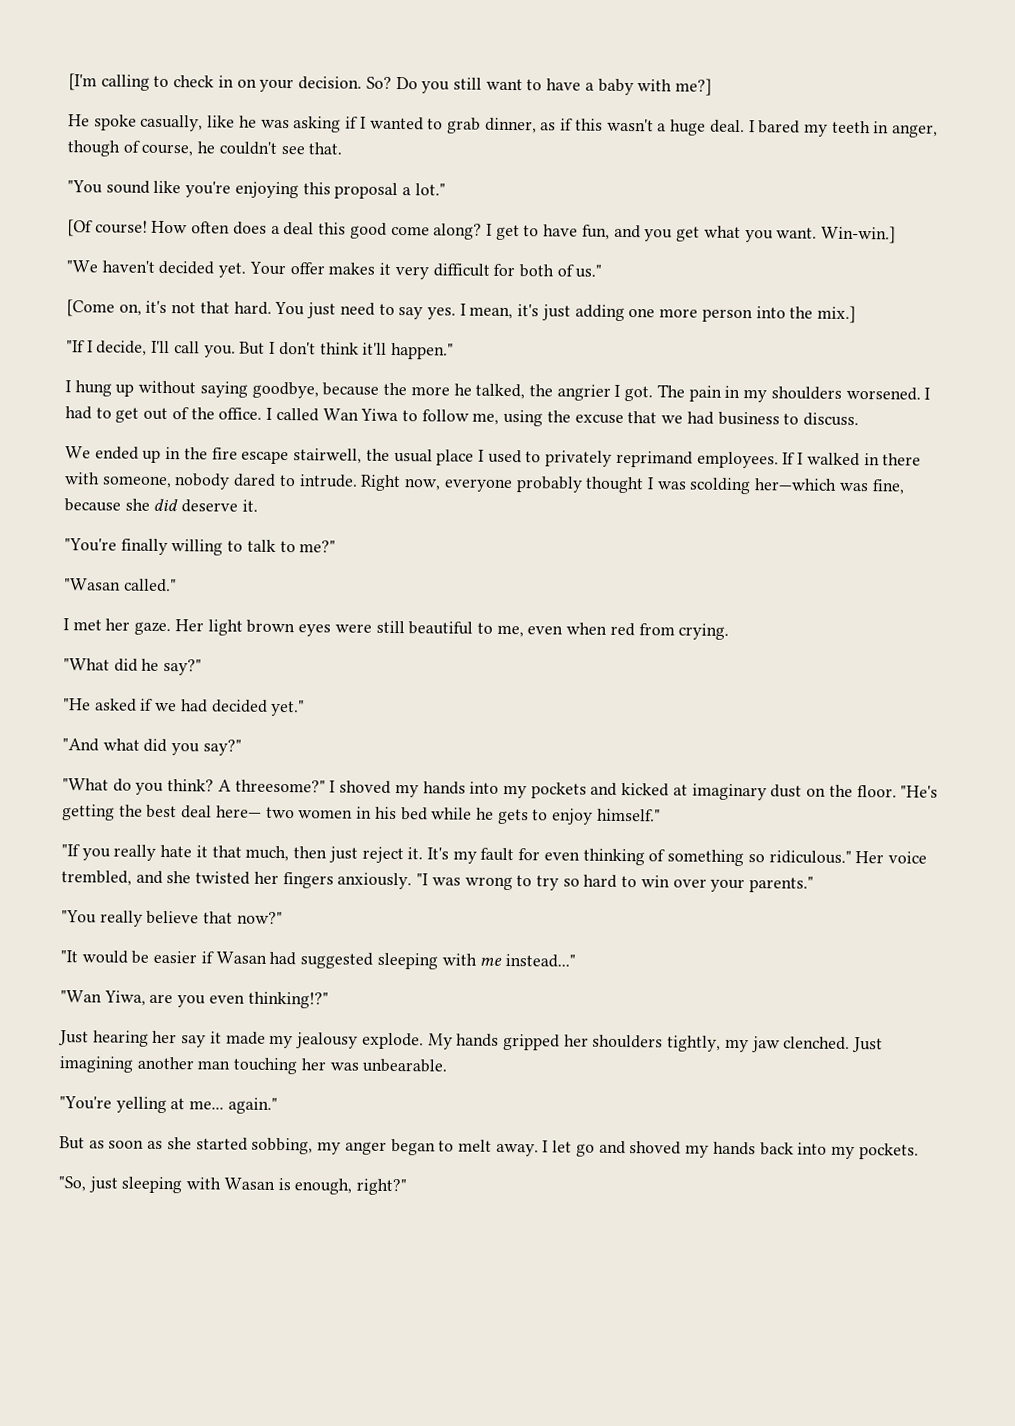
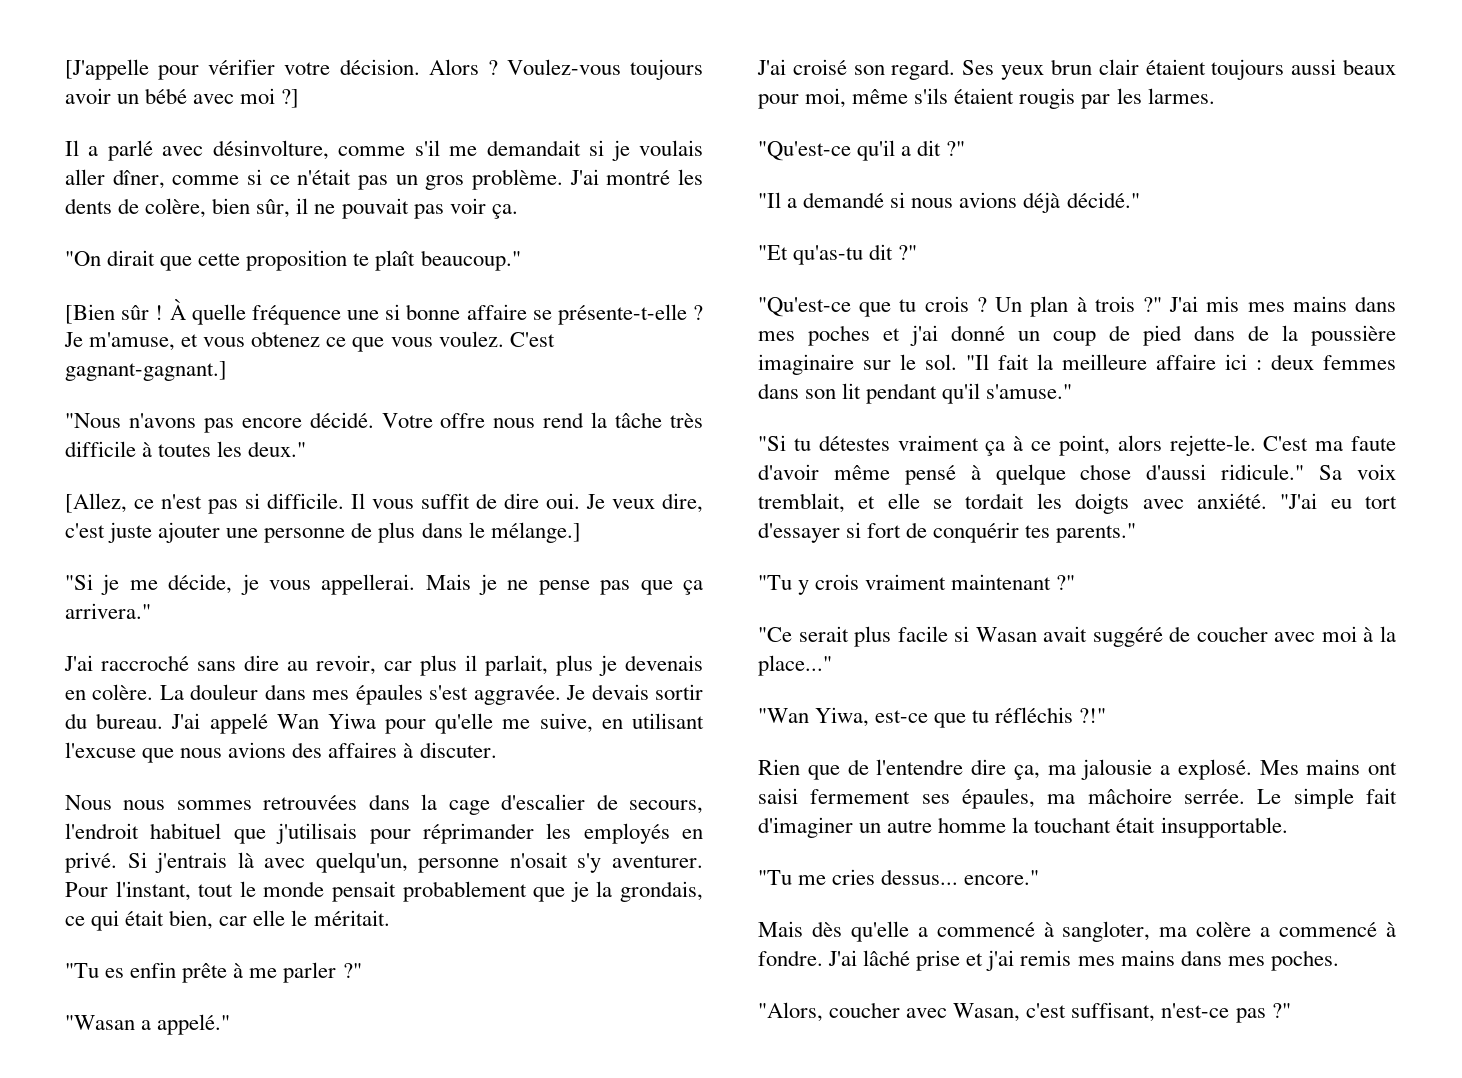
[68,73,713,96] [68,114,939,138] [67,140,343,157] [67,180,446,200] [67,219,896,244] [66,260,603,280] [66,299,856,324] [66,340,454,360] [65,380,931,403] [65,406,859,427] [65,446,922,469] [64,472,905,495] [64,498,258,513] [64,538,337,556] [64,578,177,593] [63,618,730,640] [63,658,203,676] [63,698,306,717] [62,738,242,756] [62,778,939,801] [62,804,661,825] [61,844,927,867] [61,870,815,893] [61,910,283,927] [60,950,576,970] [60,990,329,1009] [58,1030,884,1053] [59,1056,448,1075] [59,1096,278,1115] [59,1136,919,1160] [58,1176,408,1196] [I'm calling to check in on your decision. So? Do you still want to have a baby with me?] // He spoke casually, like he was asking if I wanted to grab dinner, as if this wasn't a huge deal. I bared my teeth in anger, though of course, he couldn't see that. // "You sound like you're enjoying this proposal a lot." // [Of course! How often does a deal this good come along? I get to have fun, and you get what you want. Win-win.] // "We haven't decided yet. Your offer makes it very difficult for both of us." // [Come on, it's not that hard. You just need to say yes. I mean, it's just adding one more person into the mix.] // "If I decide, I'll call you. But I don't think it'll happen." // I hung up without saying goodbye, because the more he talked, the angrier I got. The pain in my shoulders worsened. I had to get out of the office. I called Wan Yiwa to follow me, using the excuse that we had business to discuss. // We ended up in the fire escape stairwell, the usual place I used to privately reprimand employees. If I walked in there with someone, nobody dared to intrude. Right now, everyone probably thought I was scolding her—which was fine, because she did deserve it. // "You're finally willing to talk to me?" // "Wasan called." // I met her gaze. Her light brown eyes were still beautiful to me, even when red from crying. // "What did he say?" // "He asked if we had decided yet." // "And what did you say?" // "What do you think? A threesome?" I shoved my hands into my pockets and kicked at imaginary dust on the floor. "He's getting the best deal here— two women in his bed while he gets to enjoy himself." // "If you really hate it that much, then just reject it. It's my fault for even thinking of something so ridiculous." Her voice trembled, and she twisted her fingers anxiously. "I was wrong to try so hard to win over your parents." // "You really believe that now?" // "It would be easier if Wasan had suggested sleeping with me instead..." // "Wan Yiwa, are you even thinking!?" // Just hearing her say it made my jealousy explode. My hands gripped her shoulders tightly, my jaw clenched. Just imagining another man touching her was unbearable. // "You're yelling at me... again." // But as soon as she started sobbing, my anger began to melt away. I let go and shoved my hands back into my pockets. // "So, just sleeping with Wasan is enough, right?" -> [65,59,703,80] [65,88,300,108] [65,140,703,161] [65,169,703,190] [65,198,518,219] [65,250,521,271] [65,298,704,325] [64,331,555,352] [65,361,227,381] [65,412,703,433] [65,441,307,457] [65,493,703,514] [65,522,581,543] [65,574,703,595] [65,603,151,619] [64,655,703,676] [65,684,703,705] [65,713,704,734] [65,742,497,763] [65,794,703,815] [65,823,703,844] [65,852,703,873] [65,881,704,902] [65,910,390,931] [65,962,362,983] [65,1014,231,1035] [757,59,1396,80] [758,88,1215,109] [758,140,966,161] [758,192,1140,213] [758,244,918,265] [758,296,1396,317] [758,325,1396,346] [758,354,1396,375] [758,383,1073,404] [758,435,1396,456] [758,464,1396,485] [758,493,1397,514] [758,522,1137,543] [758,574,1076,595] [758,626,1396,647] [758,655,832,676] [758,707,1107,728] [758,759,1397,780] [758,788,1397,809] [758,817,1288,838] [758,869,1040,885] [758,921,1396,942] [758,950,1339,971] [758,1002,1291,1023] [J'appelle pour vérifier votre décision. Alors ? Voulez-vous toujours avoir un bébé avec moi ?] // Il a parlé avec désinvolture, comme s'il me demandait si je voulais aller dîner, comme si ce n'était pas un gros problème. J'ai montré les dents de colère, bien sûr, il ne pouvait pas voir ça. // "On dirait que cette proposition te plaît beaucoup." // [Bien sûr ! À quelle fréquence une si bonne affaire se présente-t-elle ? Je m'amuse, et vous obtenez ce que vous voulez. C'est gagnant-gagnant.] // "Nous n'avons pas encore décidé. Votre offre nous rend la tâche très difficile à toutes les deux." // [Allez, ce n'est pas si difficile. Il vous suffit de dire oui. Je veux dire, c'est juste ajouter une personne de plus dans le mélange.] // "Si je me décide, je vous appellerai. Mais je ne pense pas que ça arrivera." // J'ai raccroché sans dire au revoir, car plus il parlait, plus je devenais en colère. La douleur dans mes épaules s'est aggravée. Je devais sortir du bureau. J'ai appelé Wan Yiwa pour qu'elle me suive, en utilisant l'excuse que nous avions des affaires à discuter. // Nous nous sommes retrouvées dans la cage d'escalier de secours, l'endroit habituel que j'utilisais pour réprimander les employés en privé. Si j'entrais là avec quelqu'un, personne n'osait s'y aventurer. Pour l'instant, tout le monde pensait probablement que je la grondais, ce qui était bien, car elle le méritait. // "Tu es enfin prête à me parler ?" // "Wasan a appelé." // J'ai croisé son regard. Ses yeux brun clair étaient toujours aussi beaux pour moi, même s'ils étaient rougis par les larmes. // "Qu'est-ce qu'il a dit ?" // "Il a demandé si nous avions déjà décidé." // "Et qu'as-tu dit ?" // "Qu'est-ce que tu crois ? Un plan à trois ?" J'ai mis mes mains dans mes poches et j'ai donné un coup de pied dans de la poussière imaginaire sur le sol. "Il fait la meilleure affaire ici : deux femmes dans son lit pendant qu'il s'amuse." // "Si tu détestes vraiment ça à ce point, alors rejette-le. C'est ma faute d'avoir même pensé à quelque chose d'aussi ridicule." Sa voix tremblait, et elle se tordait les doigts avec anxiété. "J'ai eu tort d'essayer si fort de conquérir tes parents." // "Tu y crois vraiment maintenant ?" // "Ce serait plus facile si Wasan avait suggéré de coucher avec moi à la place..." // "Wan Yiwa, est-ce que tu réfléchis ?!" // Rien que de l'entendre dire ça, ma jalousie a explosé. Mes mains ont saisi fermement ses épaules, ma mâchoire serrée. Le simple fait d'imaginer un autre homme la touchant était insupportable. // "Tu me cries dessus... encore." // Mais dès qu'elle a commencé à sangloter, ma colère a commencé à fondre. J'ai lâché prise et j'ai remis mes mains dans mes poches. // "Alors, coucher avec Wasan, c'est suffisant, n'est-ce pas ?"

